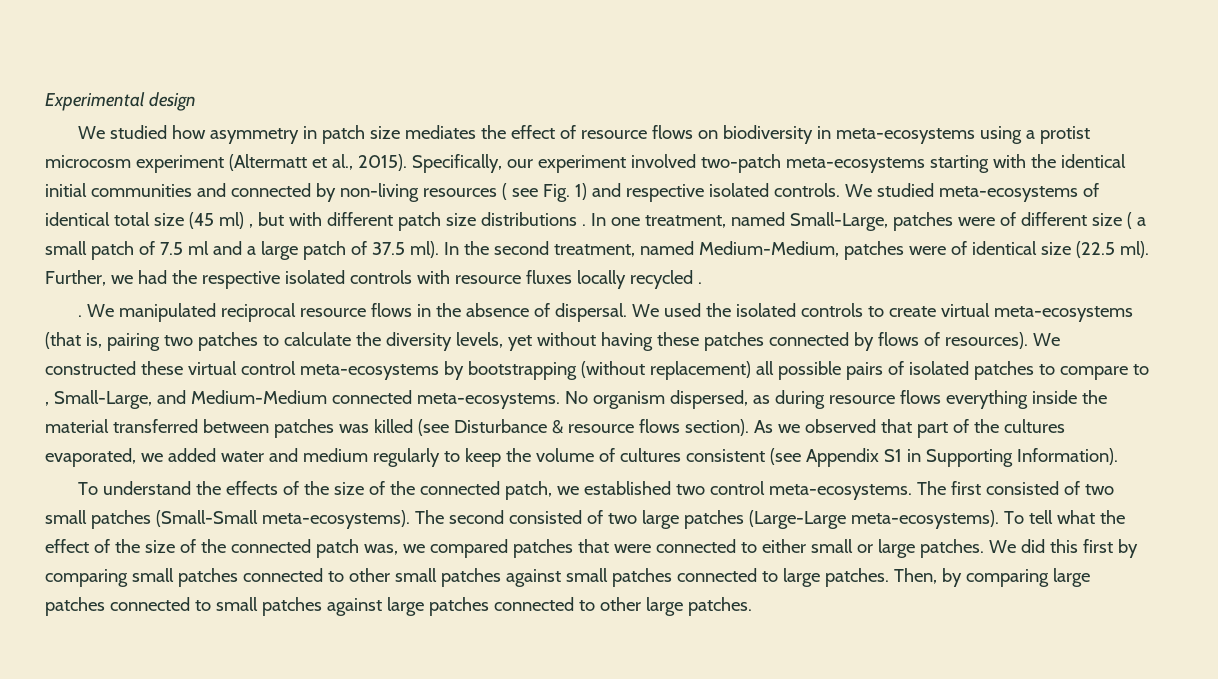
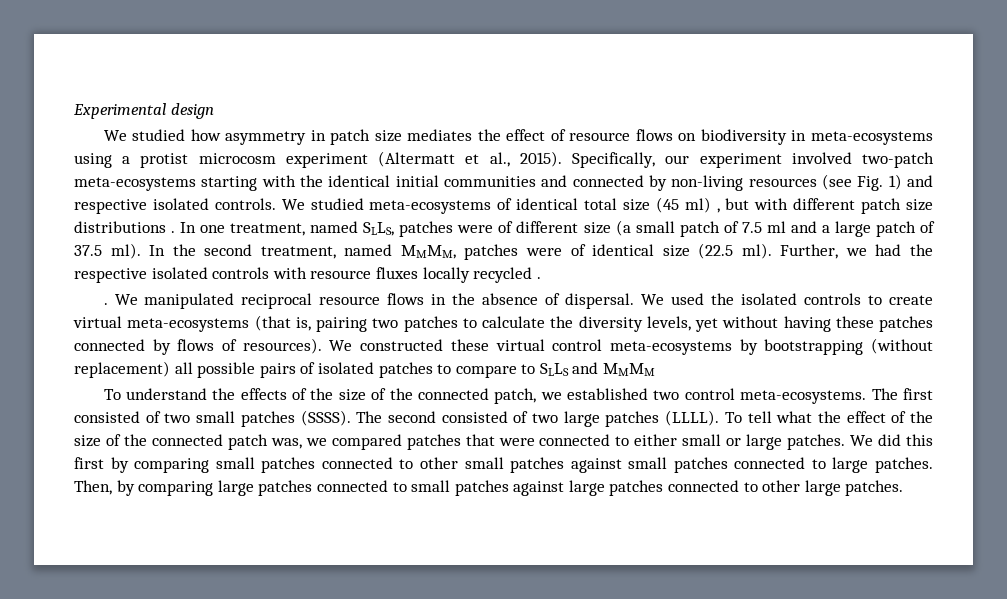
[501,183,538,200] ( see -> [822,174,853,190] (see
[789,212,888,231] Small-Large, -> [363,222,395,236] SLLS,
[1126,212,1146,229] ( a -> [615,220,631,236] (a
[698,241,839,257] Medium-Medium, -> [400,245,456,259] MMMM,
[45,390,1107,409] [45,419,1065,438] [45,448,1118,467] , Small-Large, and Medium-Medium connected meta-ecosystems. No organism dispersed, as during resource flows everything inside the material transferred between patches was killed (see Disturbance & resource flows section). As we observed that part of the cultures evaporated, we added water and medium regularly to keep the volume of cultures consistent (see Appendix S1 in Supporting Information). -> [539,362,656,376] SLLS and MMMM
[155,510,410,529] (Small-Small meta-ecosystems). -> [300,410,351,426] (SSSS).
[748,510,999,529] (Large-Large meta-ecosystems). -> [665,410,720,426] (LLLL).

